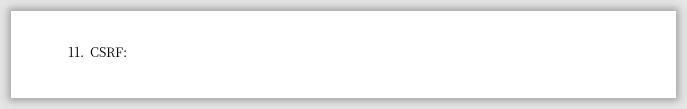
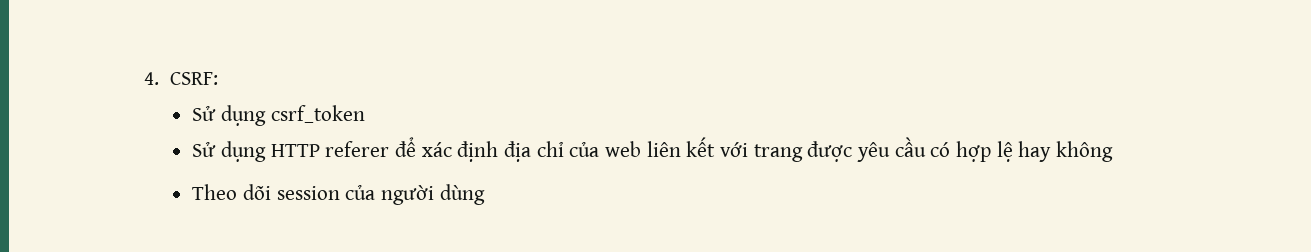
[67,47,84,57] 11. -> [144,72,160,85] 4.
(128, 52) none -> [192,105,365,126] [192,137,1114,162] [192,184,485,205] // Sử dụng csrf_token // Sử dụng HTTP referer để xác định địa chỉ của web liên kết với trang được yêu cầu có hợp lệ hay không // Theo dõi session của người dùng

